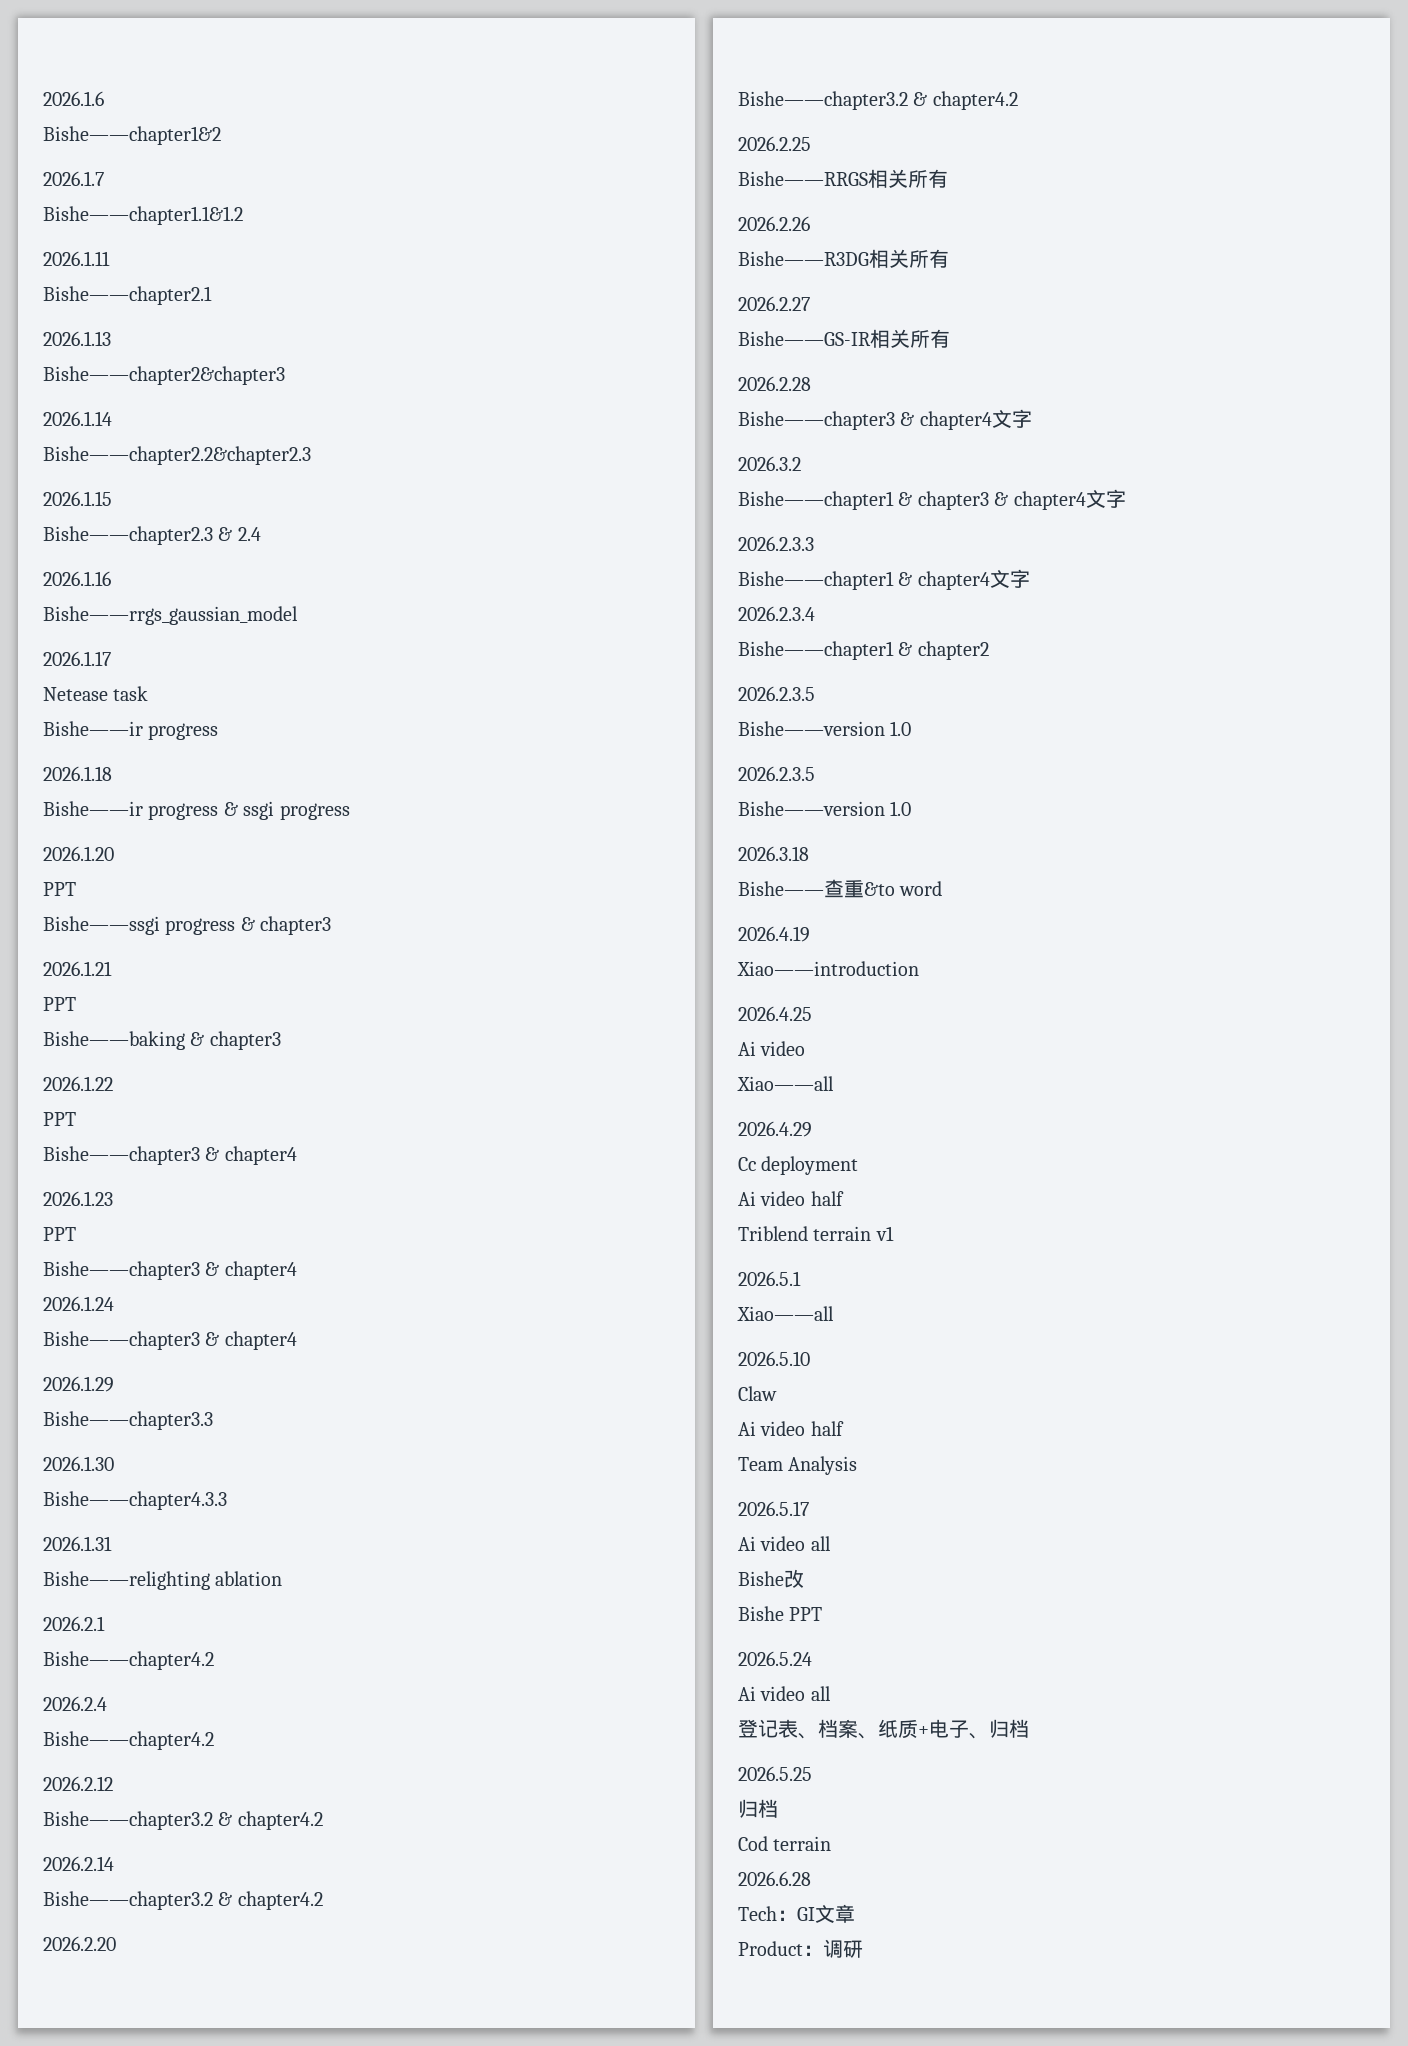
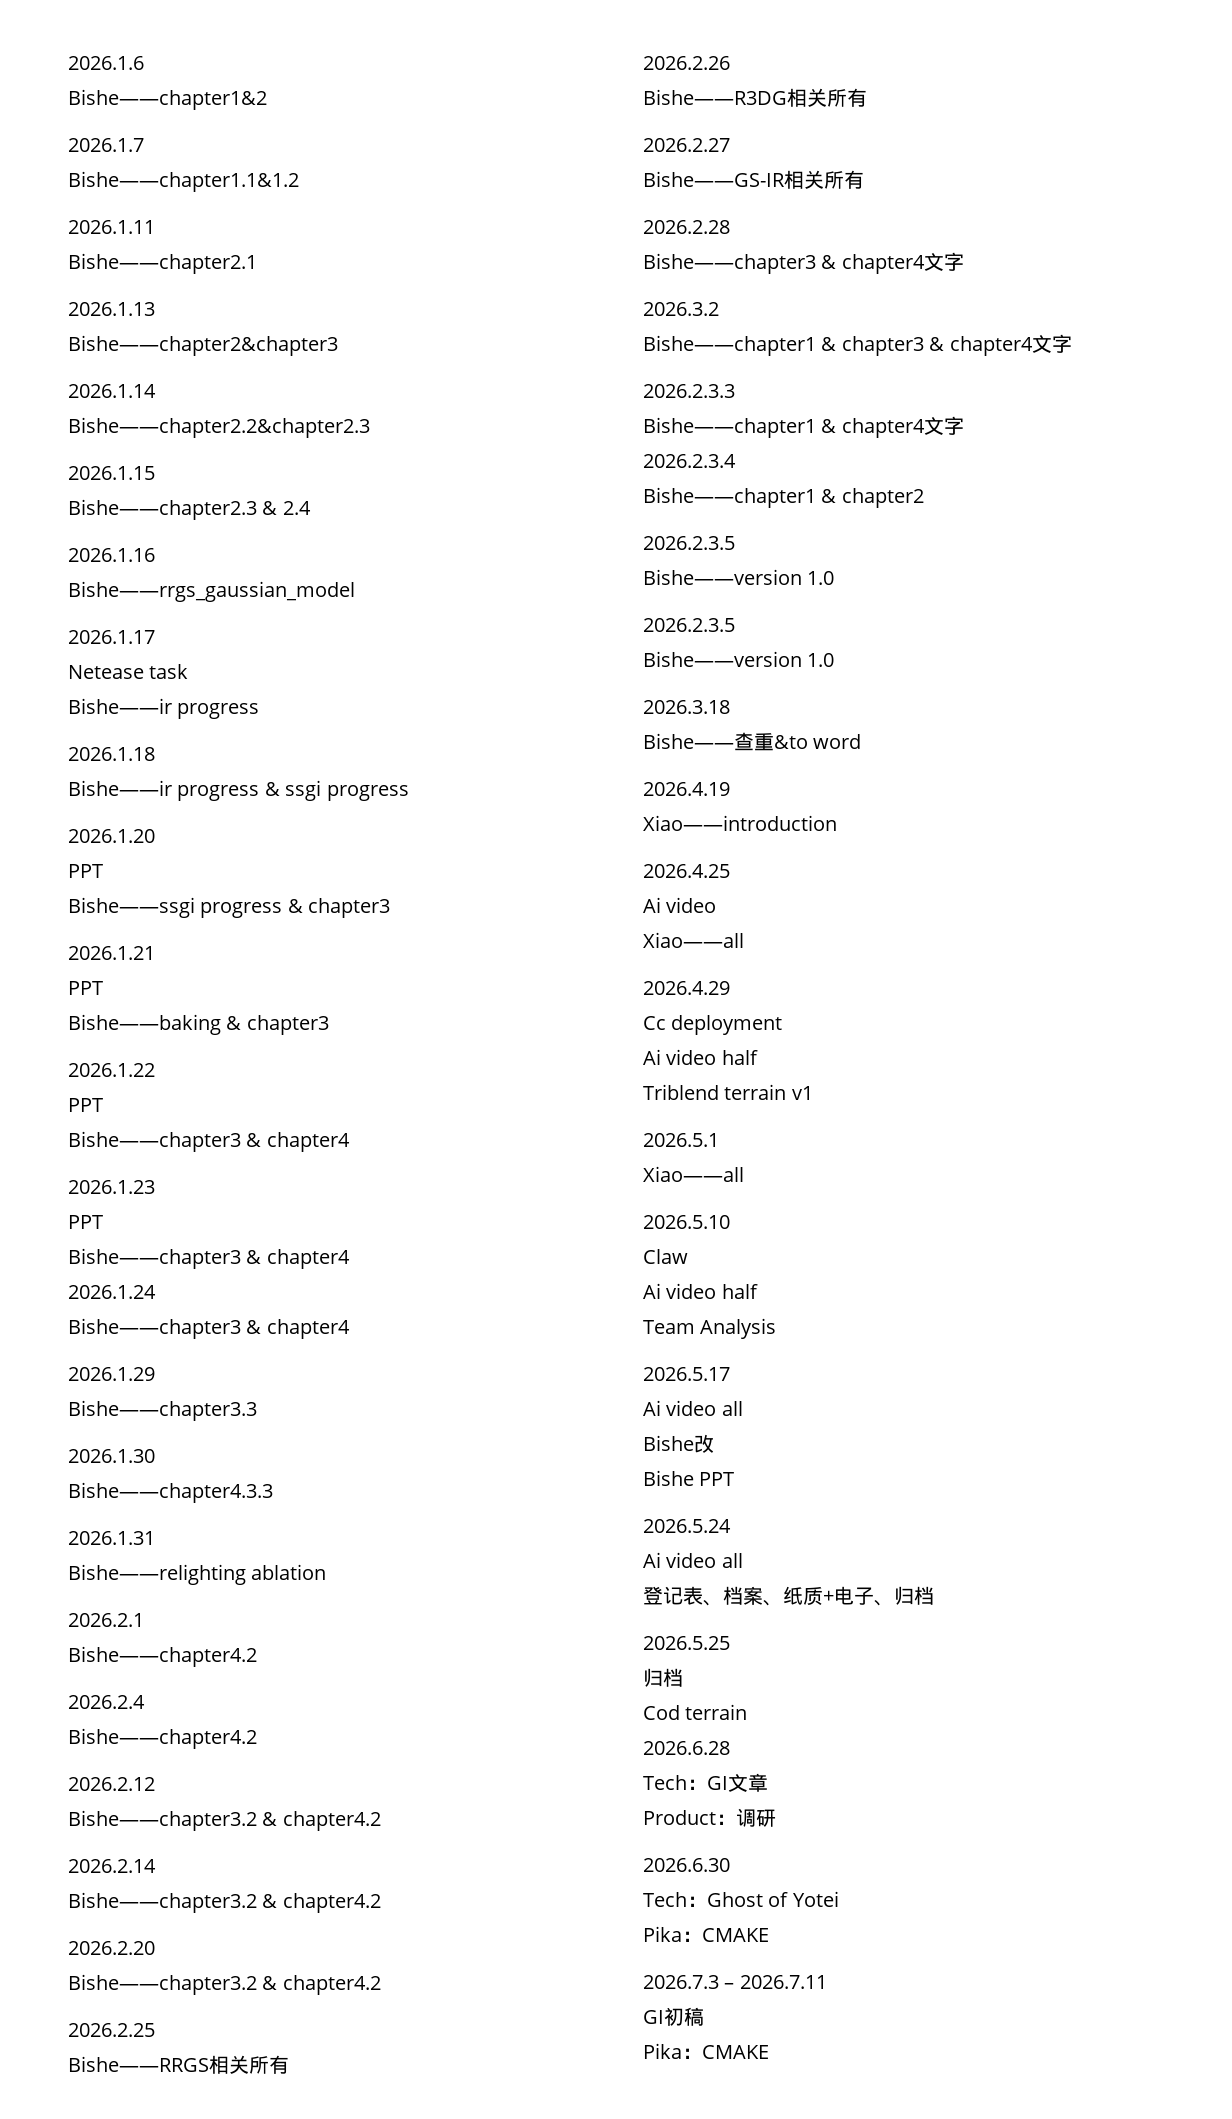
(863, 1949) none -> [643,1858,730,1872] [643,1891,839,1907] [643,1926,769,1942] [643,1975,827,1989] [643,2007,704,2026] [643,2043,769,2059] // 2026.6.30 // Tech：Ghost of Yotei // Pika：CMAKE // 2026.7.3 – 2026.7.11 // GI初稿 // Pika：CMAKE

